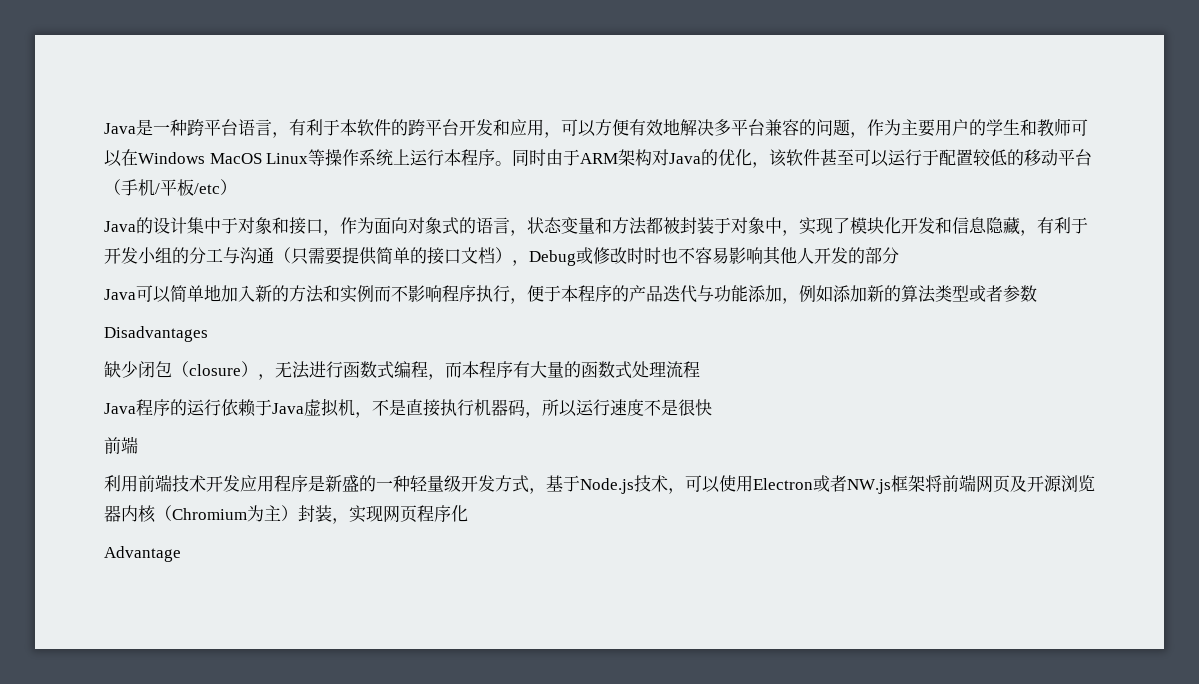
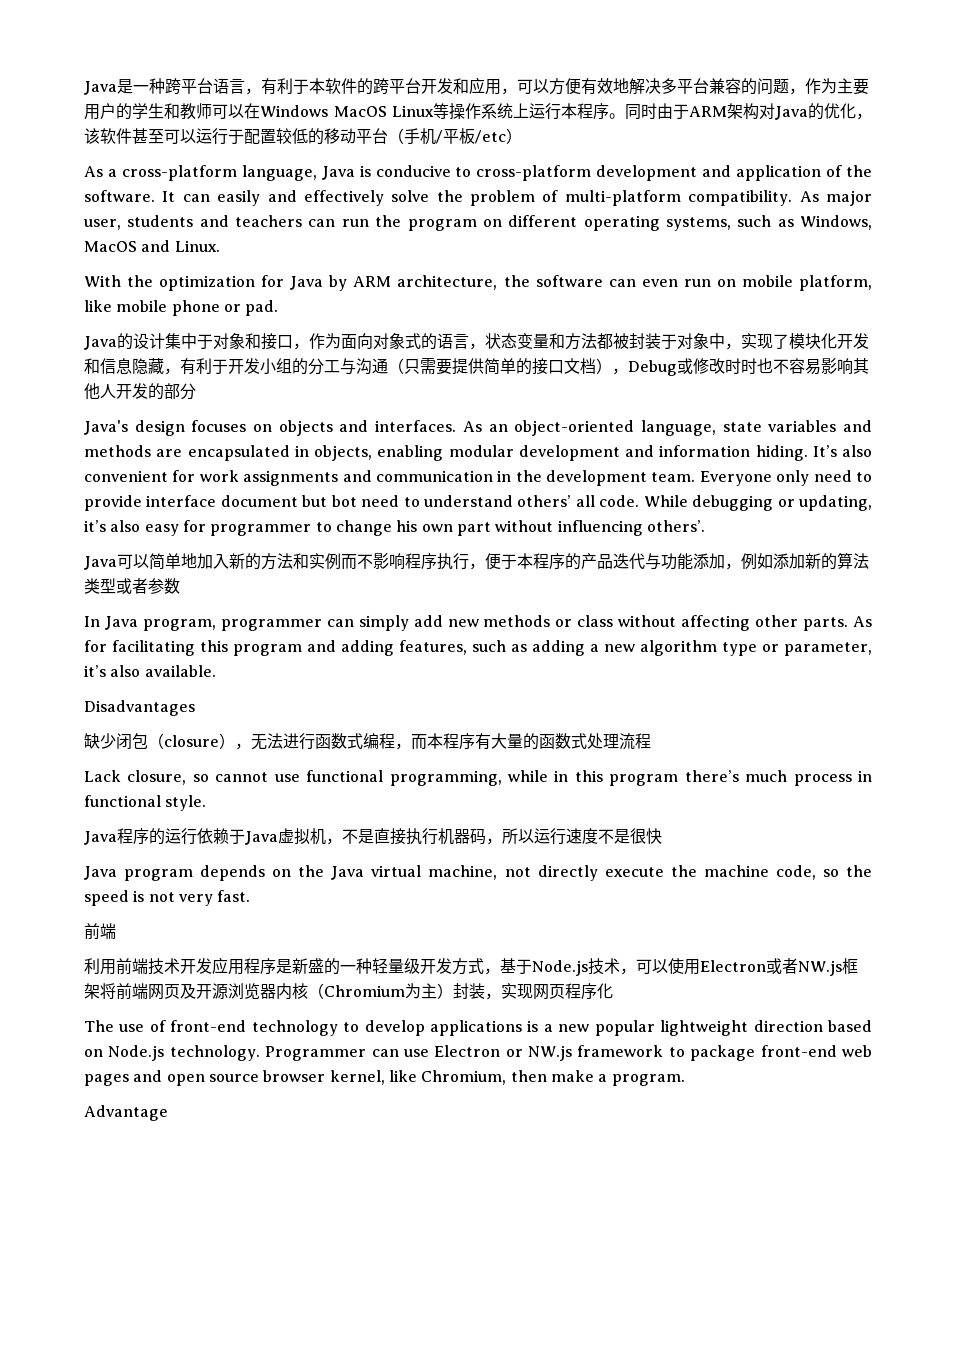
(237, 187) none -> [84,165,872,181] [84,190,872,206] [84,215,873,231] [84,240,220,252] [84,275,873,291] [84,300,279,316] // As a cross-platform language, Java is conducive to cross-platform development and application of the software. It can easily and effectively solve the problem of multi-platform compatibility. As major user, students and teachers can run the program on different operating systems, such as Windows, MacOS and Linux. // With the optimization for Java by ARM architecture, the software can even run on mobile platform, like mobile phone or pad.
(899, 255) none -> [84,420,873,436] [84,445,872,461] [84,470,872,486] [84,495,873,511] [84,520,705,536] // Java's design focuses on objects and interfaces. As an object-oriented language, state variables and methods are encapsulated in objects, enabling modular development and information hiding. It’s also convenient for work assignments and communication in the development team. Everyone only need to provide interface document but bot need to understand others’ all code. While debugging or updating, it’s also easy for programmer to change his own part without influencing others’.
(1037, 293) none -> [84,615,873,631] [84,640,872,656] [84,665,216,677] // In Java program, programmer can simply add new methods or class without affecting other parts. As for facilitating this program and adding features, such as adding a new algorithm type or parameter, it’s also available.
(700, 369) none -> [84,770,873,786] [84,795,207,811] // Lack closure, so cannot use functional programming, while in this program there’s much process in functional style.
(712, 407) none -> [84,865,873,881] [84,890,251,906] // Java program depends on the Java virtual machine, not directly execute the machine code, so the speed is not very fast.
(468, 513) none -> [84,1020,873,1036] [84,1045,872,1061] [84,1070,685,1086] // The use of front-end technology to develop applications is a new popular lightweight direction based on Node.js technology. Programmer can use Electron or NW.js framework to package front-end web pages and open source browser kernel, like Chromium, then make a program.

